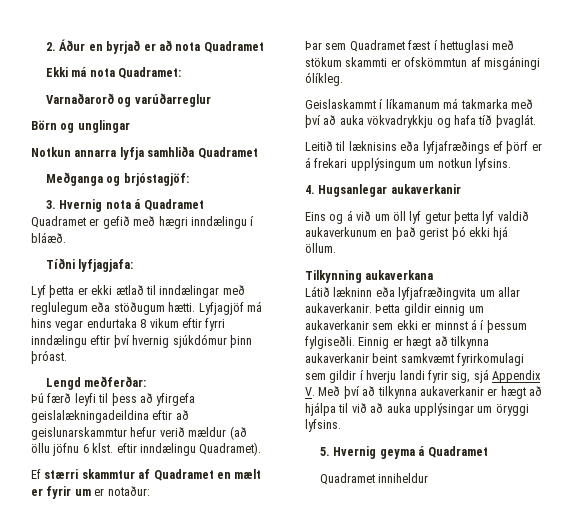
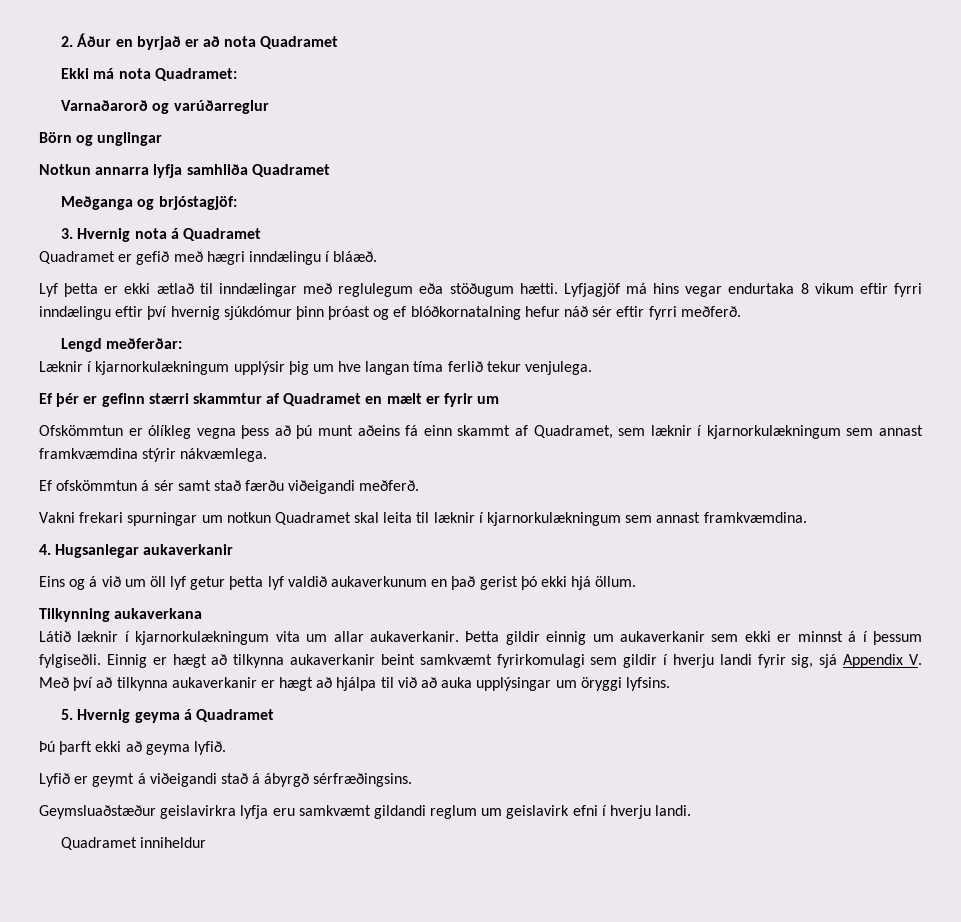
[46,258,134,272] // Tíðni lyfjagjafa: -> (378, 256) none
[31,350,67,364] [46,376,147,390] [31,393,196,406] [31,410,189,423] [31,426,247,440] [31,442,262,456] [31,469,41,479] þróast. // Lengd meðferðar: // Þú færð leyfi til þess að yfirgefa geislalækningadeildina eftir að geislunarskammtur hefur verið mældur (að öllu jöfnu 6 klst. eftir inndælingu Quadramet). // Ef -> [328,306,741,320] [61,338,183,352] [39,361,593,375] [39,393,145,407] þróast og ef blóðkornatalning hefur náð sér eftir fyrri meðferð. // Lengd meðferðar: // Læknir í kjarnorkulækningum upplýsir þig um hve langan tíma ferlið tekur venjulega. // Ef þér er gefinn
[94,486,150,496] [305,40,515,53] [305,56,540,70] [305,72,343,86] [305,98,533,109] [305,114,536,128] [305,141,542,154] [305,157,511,171] er notaður: // Þar sem Quadramet fæst í hettuglasi með stökum skammti er ofskömmtun af misgáningi ólíkleg. // Geislaskammt í líkamanum má takmarka með því að auka vökvadrykkju og hafa tíð þvaglát. // Leitið til læknisins eða lyfjafræðings ef þörf er á frekari upplýsingum um notkun lyfsins. -> [39,425,923,439] [39,448,268,462] [39,480,420,494] [39,512,807,526] // Ofskömmtun er ólíkleg vegna þess að þú munt aðeins fá einn skammt af Quadramet, sem læknir í kjarnorkulækningum sem annast framkvæmdina stýrir nákvæmlega. // Ef ofskömmtun á sér samt stað færðu viðeigandi meðferð. // Vakni frekari spurningar um notkun Quadramet skal leita til læknir í kjarnorkulækningum sem annast framkvæmdina.
[333,287,477,300] lækninn eða lyfjafræðingvita -> [77,631,300,645] læknir í kjarnorkulækningum vita
(488, 452) none -> [39,741,226,755] [39,773,413,787] [39,805,692,819] // Þú þarft ekki að geyma lyfið. // Lyfið er geymt á viðeigandi stað á ábyrgð sérfræðingsins. // Geymsluaðstæður geislavirkra lyfja eru samkvæmt gildandi reglum um geislavirk efni í hverju landi.

